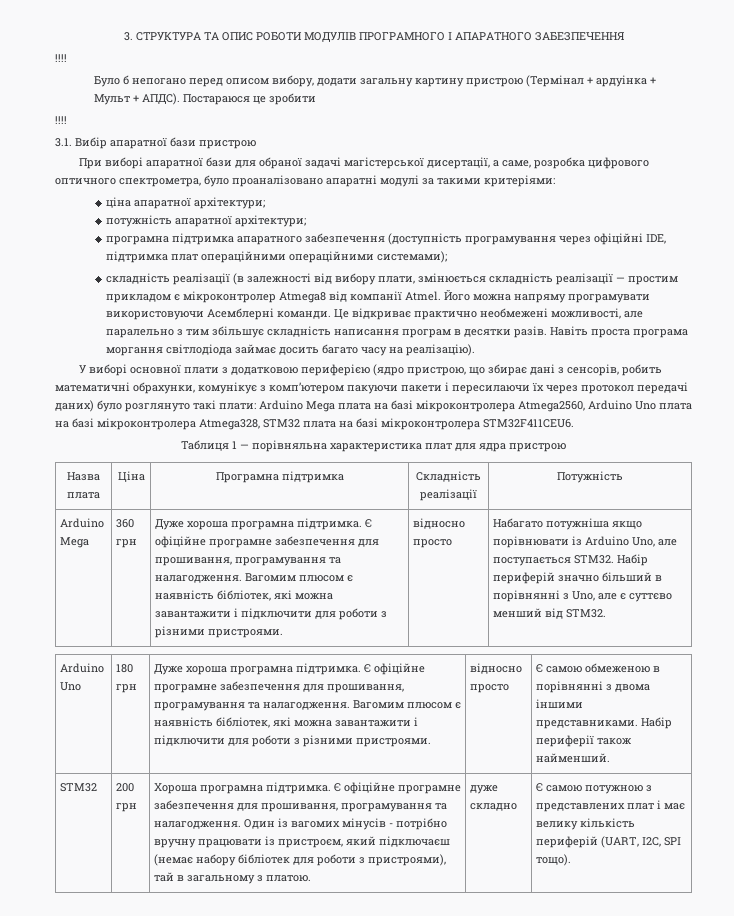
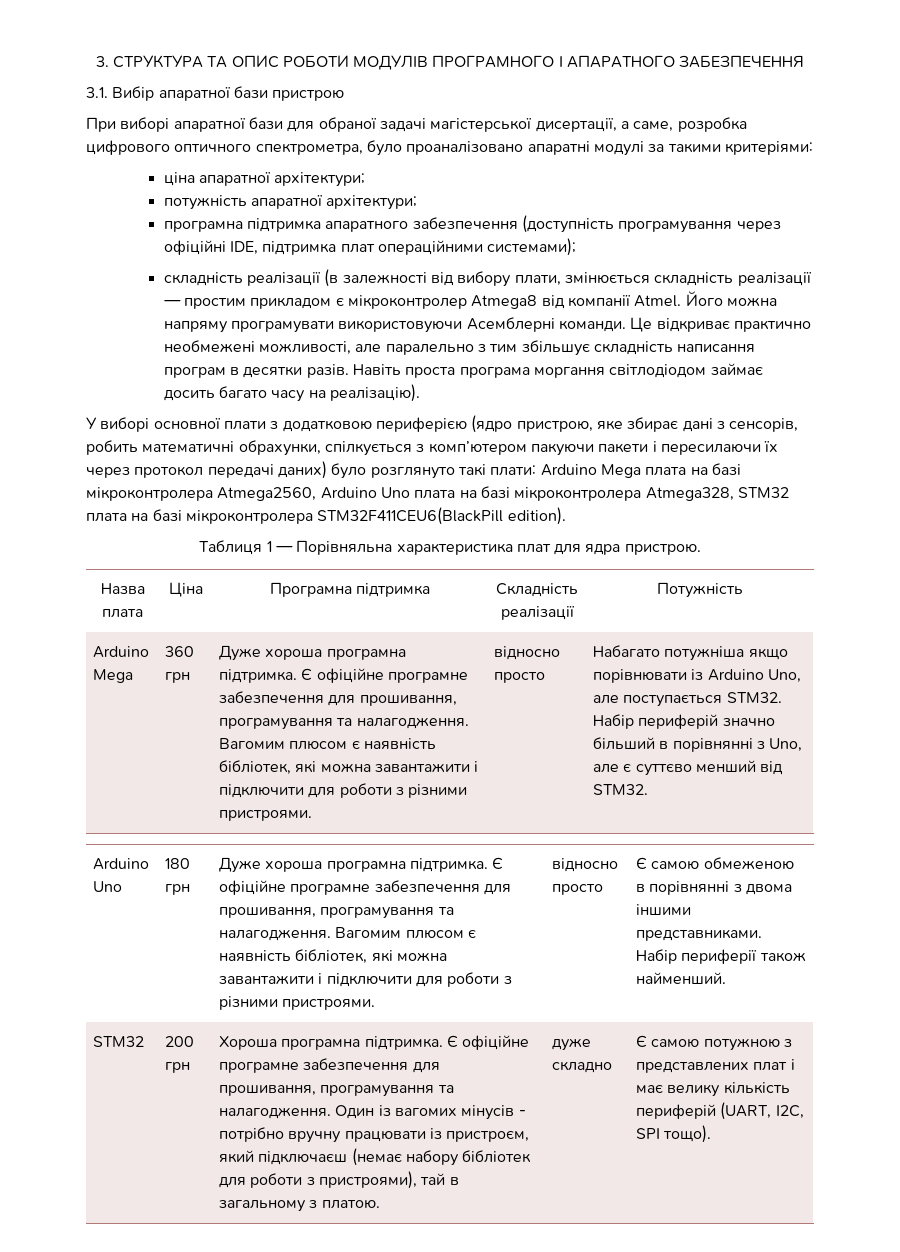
[55,54,67,62] [94,75,657,87] [94,93,317,105] [55,116,67,124] // !!!! // Було б непогано перед описом вибору, додати загальну картину пристрою (Термінал + ардуінка + Мульт + АПДС). Постараюся це зробити // !!!! -> (805, 61) none
[289,251,375,263] операційними -> (484, 247) none
[166,344,233,355] світлодіода -> [609,364,707,378] світлодіодом
[468,367,485,375] що -> [596,420,623,430] яке
[198,382,257,394] комунікує -> [324,441,412,456] спілкується
[483,419,574,428] STM32F411CEU6. -> [317,507,566,525] STM32F411CEU6(BlackPill edition).
[252,440,327,452] порівняльна -> [296,540,393,555] Порівняльна
[509,443,566,452] пристрою -> [624,544,701,555] пристрою.

